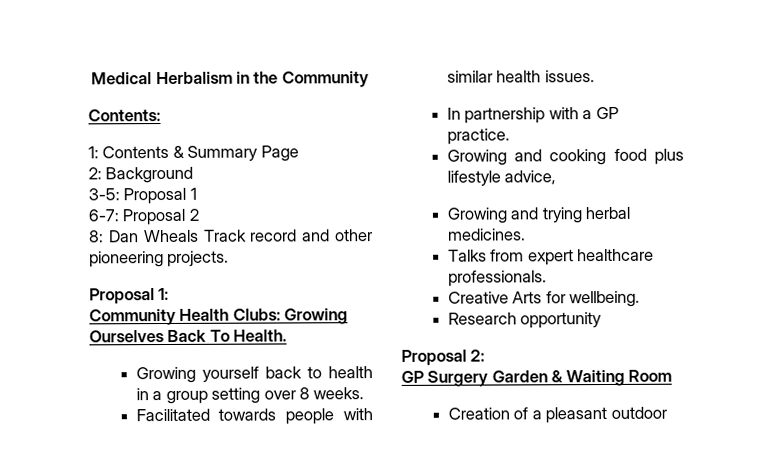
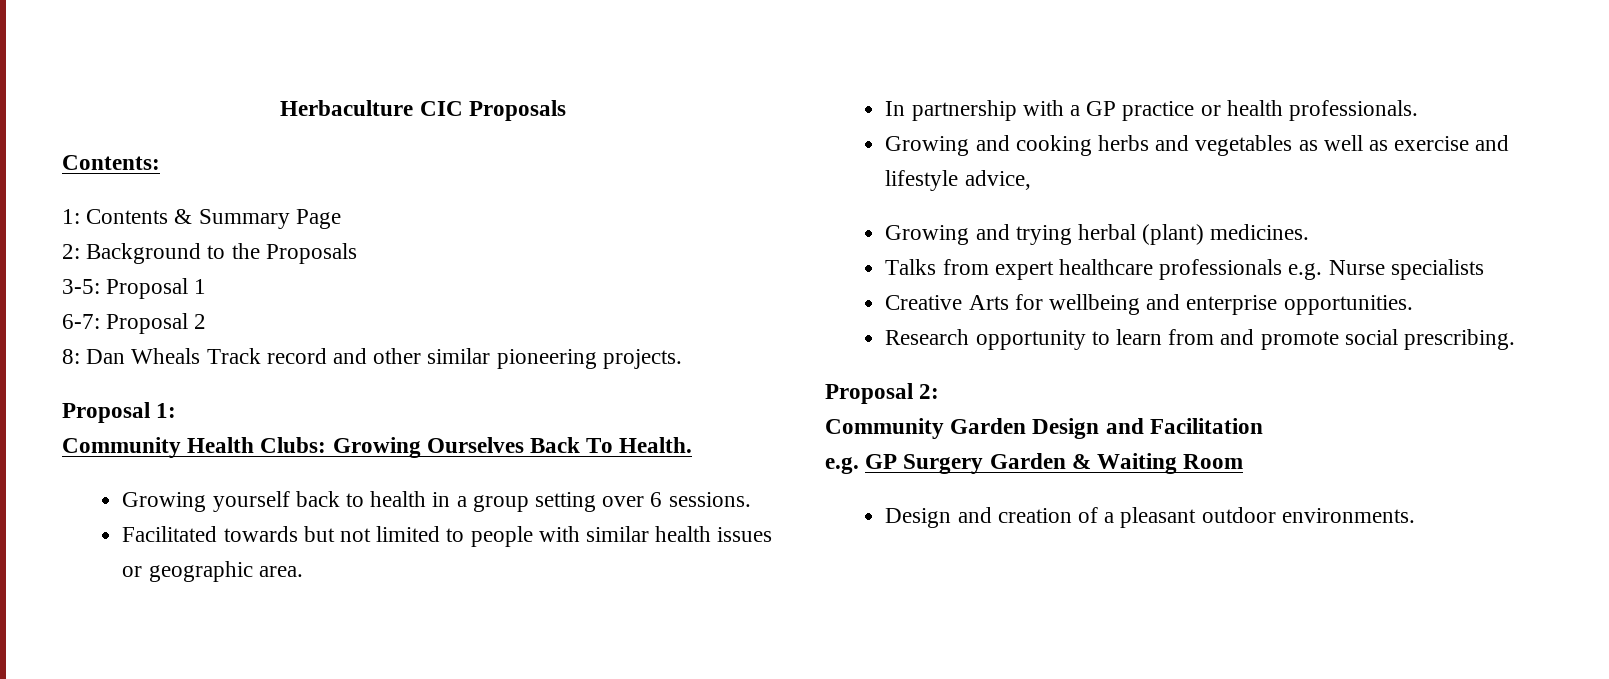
[91,71,369,88] Medical Herbalism in the Community -> [280,100,566,121] Herbaculture CIC Proposals
(194, 175) none -> [207,243,357,264] to the Proposals
(373, 235) none -> [427,348,491,364] similar
[299,387,365,400] 8 weeks. -> [650,492,751,507] 6 sessions.
[285,408,373,425] [446,70,595,83] people with similar health issues. -> [303,526,773,547] [122,561,303,582] but not limited to people with similar health issues or geographic area.
[446,128,510,145] practice. -> [1122,100,1419,121] practice or health professionals.
[613,148,684,165] food plus -> [1097,135,1510,156] herbs and vegetables as well as exercise and
(631, 213) none -> [1142,224,1205,245] (plant)
[447,270,547,287] professionals. -> [1159,259,1484,280] professionals e.g. Nurse specialists
[569,290,641,308] [447,312,603,329] [401,349,486,366] wellbeing. // Research opportunity // Proposal 2: // -> [1048,294,1413,315] [885,329,1516,350] [825,383,940,404] [825,418,1263,439] [825,457,859,474] wellbeing and enterprise opportunities. // Research opportunity to learn from and promote social prescribing. // Proposal 2: // Community Garden Design and Facilitation // e.g.
[447,407,510,420] Creation -> [885,507,1072,528] Design and creation
(667, 412) none -> [1281,508,1415,523] environments.

